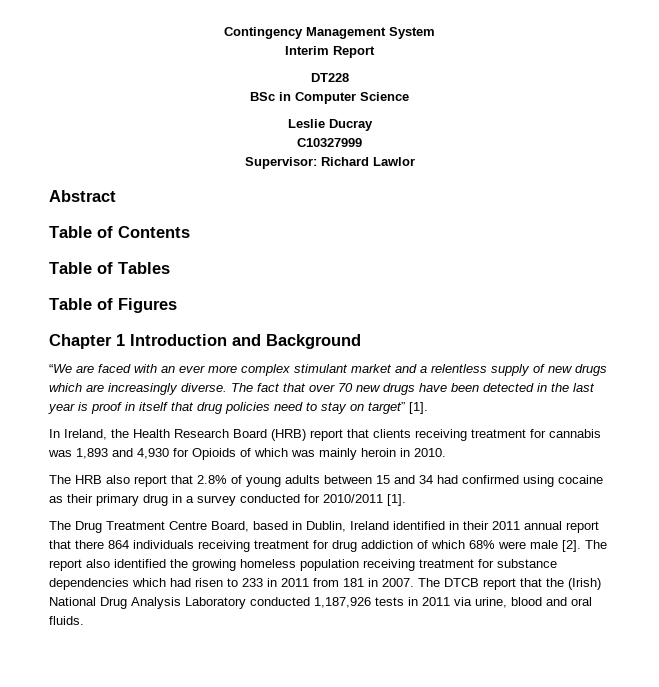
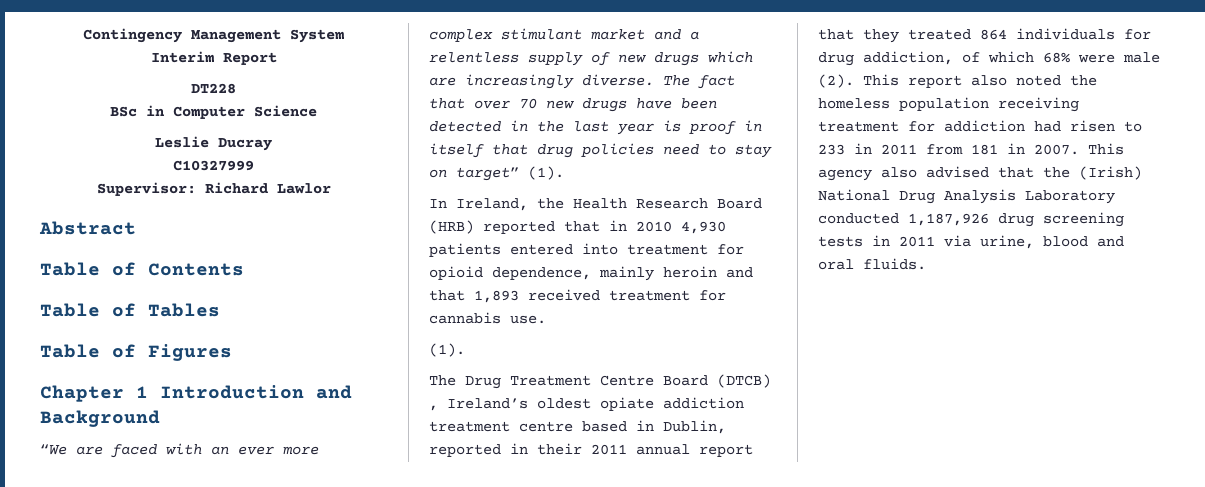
[409,402,428,414] [1]. -> [528,166,564,180] (1).
[310,429,601,441] [48,448,446,460] [49,475,603,487] [49,494,406,506] [49,521,249,533] report that clients receiving treatment for cannabis was 1,893 and 4,930 for Opioids of which was mainly heroin in 2010. // The HRB also report that 2.8% of young adults between 15 and 34 had confirmed using cocaine as their primary drug in a survey conducted for 2010/2011 [1]. // The Drug Treatment Centre Board, -> [483,220,726,234] [429,243,744,257] [429,266,753,281] [429,289,726,303] [429,312,546,324] [429,343,465,357] [429,374,771,389] [429,397,744,411] [429,421,573,432] reported that in 2010 4,930 patients entered into treatment for opioid dependence, mainly heroin and that 1,893 received treatment for cannabis use. // (1). // The Drug Treatment Centre Board (DTCB) , Ireland’s oldest opiate addiction treatment centre
[350,521,445,530] Ireland identified -> [429,444,501,457] reported
[75,540,309,552] there 864 individuals receiving treatment -> [863,28,1115,43] they treated 864 individuals
[361,540,413,549] addiction -> [863,51,953,65] addiction,
[562,540,607,552] [49,559,236,571] [2]. The report also identified the growing -> [818,74,1097,88] (2). This report also noted the
[497,559,557,568] [49,578,166,590] substance dependencies which -> [944,120,1025,132] addiction
[418,578,516,590] The DTCB report -> [1088,143,1124,155] [818,166,989,181] This agency also advised
(371, 602) none -> [998,212,1124,227] drug screening

